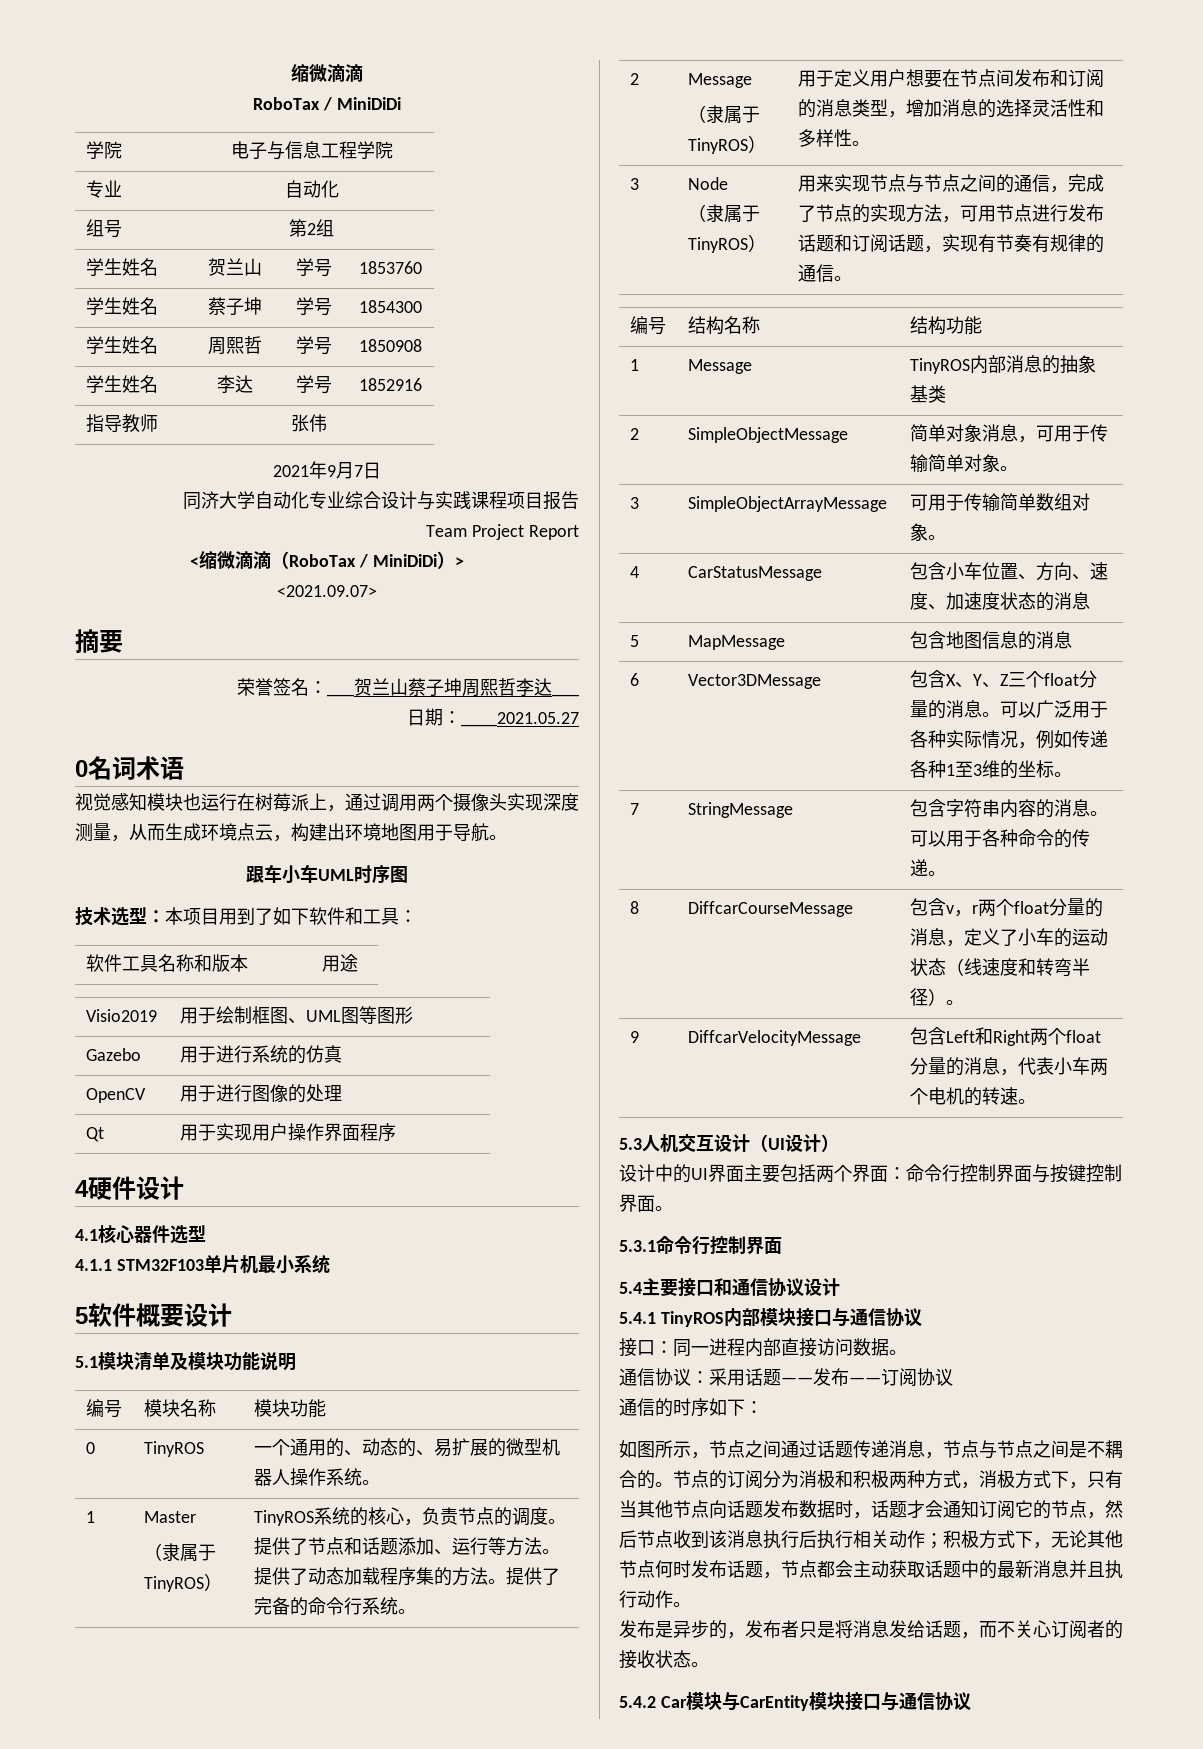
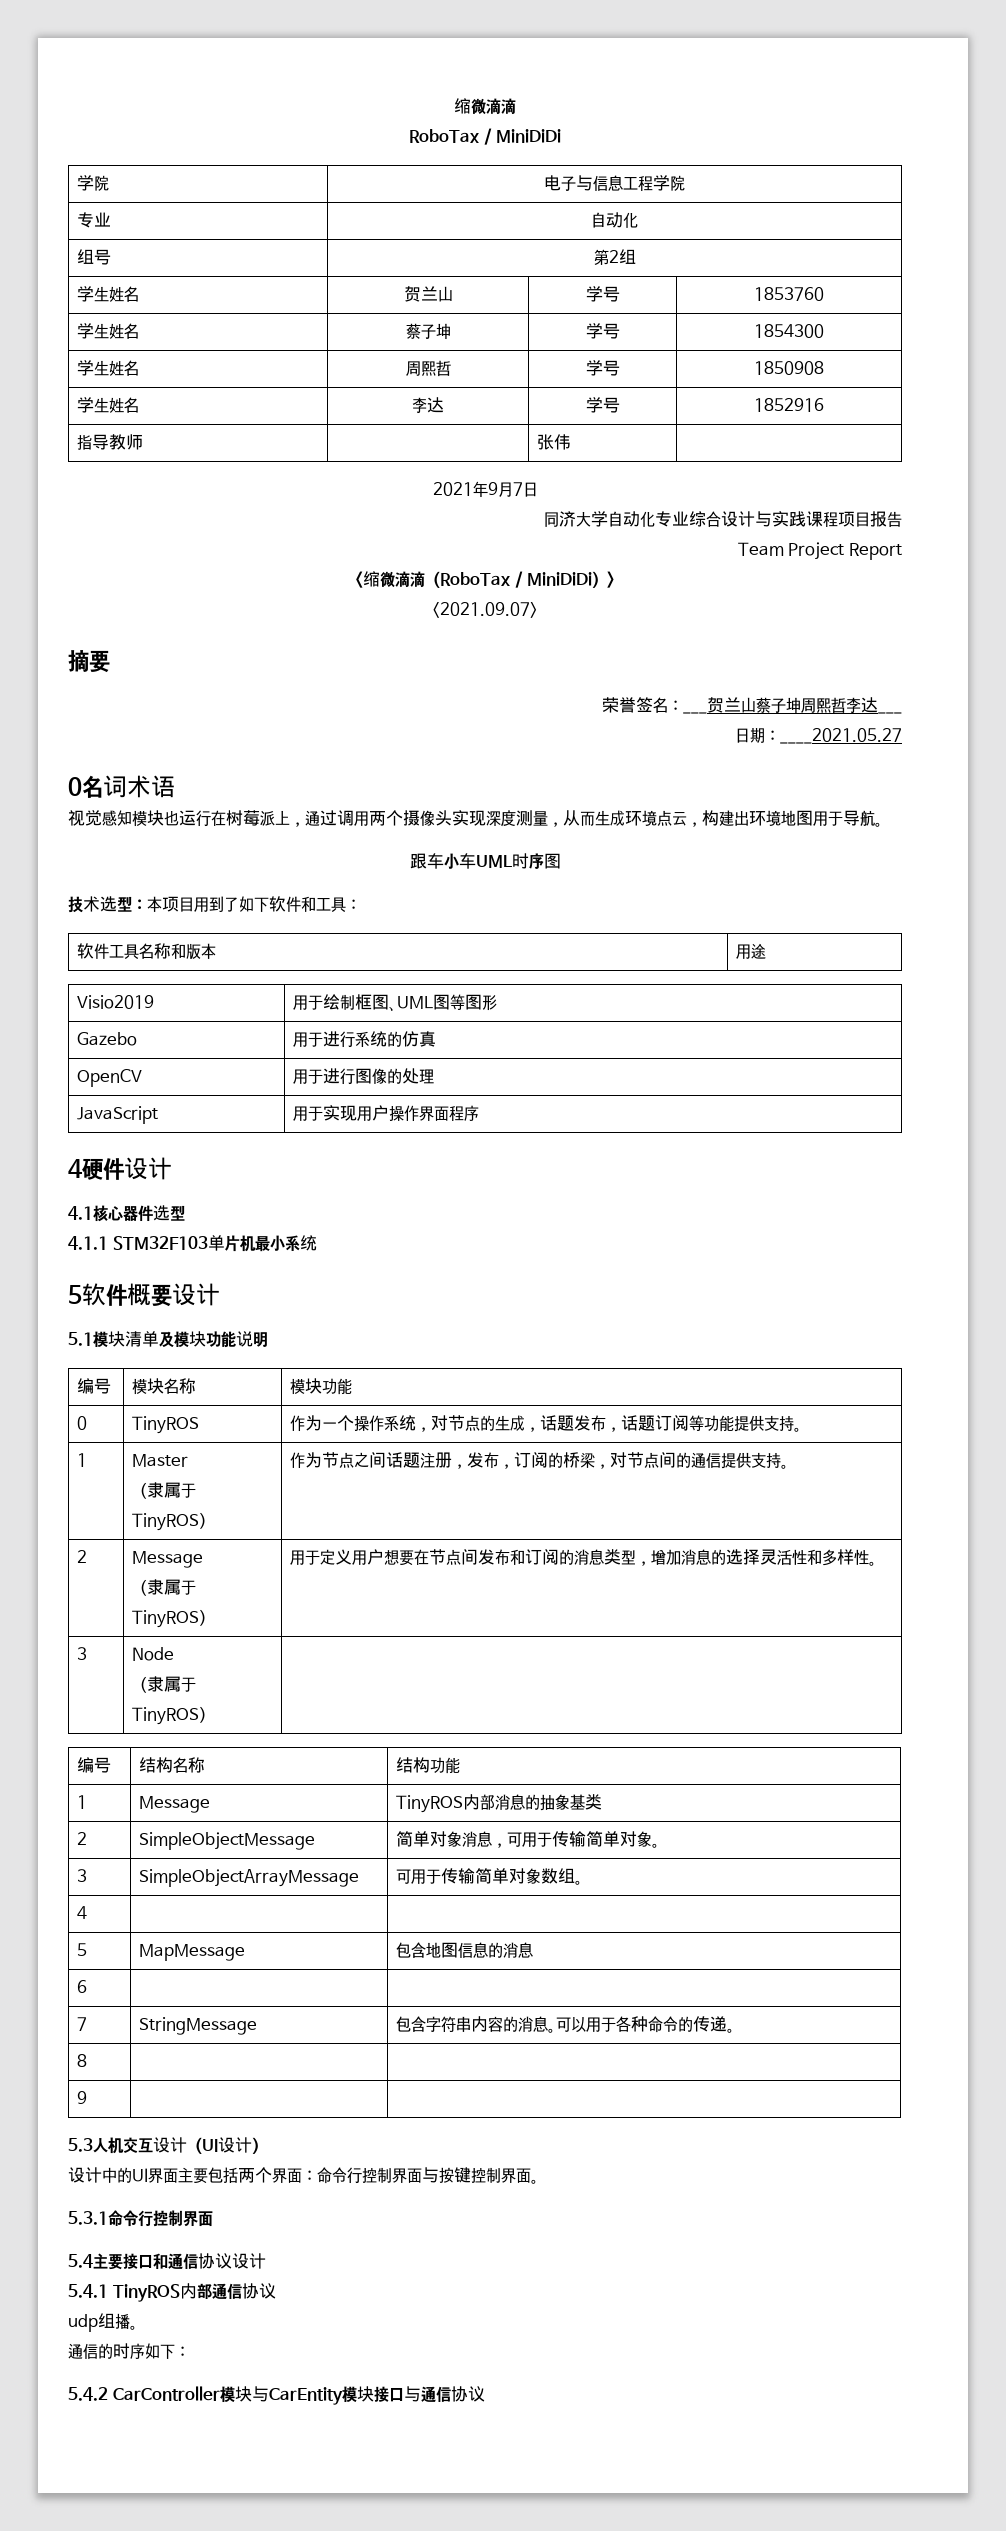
[86,1127,105,1142] Qt -> [76,1106,158,1124] JavaScript
[254,1438,561,1457] [254,1468,363,1486] 一个通用的、动态的、易扩展的微型机器人操作系统 -> [289,1415,794,1432] 作为一个操作系统，对节点的生成，话题发布，话题订阅等功能提供支持
[254,1507,567,1526] [254,1537,561,1556] [254,1567,561,1586] [254,1597,399,1616] TinyROS系统的核心，负责节点的调度。提供了节点和话题添加、运行等方法。提供了动态加载程序集的方法。提供了完备的命令行系统 -> [289,1452,781,1469] 作为节点之间话题注册，发布，订阅的桥梁，对节点间的通信提供支持
[798,174,1105,193] [798,204,1105,223] [798,234,1105,253] [798,264,853,282] 用来实现节点与节点之间的通信，完成了节点的实现方法，可用节点进行发布话题和订阅话题，实现有节奏有规律的通信。 -> (214, 1714) none
[1036,493,1091,511] [910,523,929,541] 数组对象 -> [508,1868,575,1884] 对象数组
[688,566,823,581] [910,562,1109,581] [910,592,1091,611] CarStatusMessage | 包含小车位置、方向、速度、加速度状态的消息 -> (87, 1912) |
[688,674,822,689] [910,670,1098,688] [910,700,1109,719] [910,730,1109,749] [910,760,1073,779] Vector3DMessage | 包含X、Y、Z三个float分量的消息。可以广泛用于各种实际情况，例如传递各种1至3维的坐标。 -> (87, 1986) |
[688,901,854,917] [910,898,1104,917] [910,928,1109,947] [910,958,1091,977] [910,988,965,1006] [630,1031,640,1043] [688,1030,862,1046] [910,1027,1102,1046] [910,1057,1109,1076] [910,1087,1037,1106] DiffcarCourseMessage | 包含v，r两个float分量的消息，定义了小车的运动状态（线速度和转弯半径）。 // 9 | DiffcarVelocityMessage | 包含Left和Right两个float分量的消息，代表小车两个电机的转速。 -> [76,2091,87,2104] | // 9 | |
[759,1308,850,1327] 模块接口与 -> (212, 2291) none
[619,1338,907,1357] [619,1368,953,1386] [619,1398,763,1417] [619,1440,1123,1459] [619,1470,1123,1489] [619,1500,1123,1519] [619,1530,1123,1549] [619,1560,1123,1579] [619,1590,691,1608] [619,1620,1123,1639] [619,1650,709,1669] 接口：同一进程内部直接访问数据。 // 通信协议：采用话题——发布——订阅协议 // 通信的时序如下： // 如图所示，节点之间通过话题传递消息，节点与节点之间是不耦合的。节点的订阅分为消极和积极两种方式，消极方式下，只有当其他节点向话题发布数据时，话题才会通知订阅它的节点，然后节点收到该消息执行后执行相关动作；积极方式下，无论其他节点何时发布话题，节点都会主动获取话题中的最新消息并且执行动作。 // 发布是异步的，发布者只是将消息发给话题，而不关心订阅者的接收状态。 -> [68,2313,138,2332] [68,2343,190,2359] udp组播。 // 通信的时序如下：
[660,1696,687,1708] Car -> [112,2386,220,2401] CarController

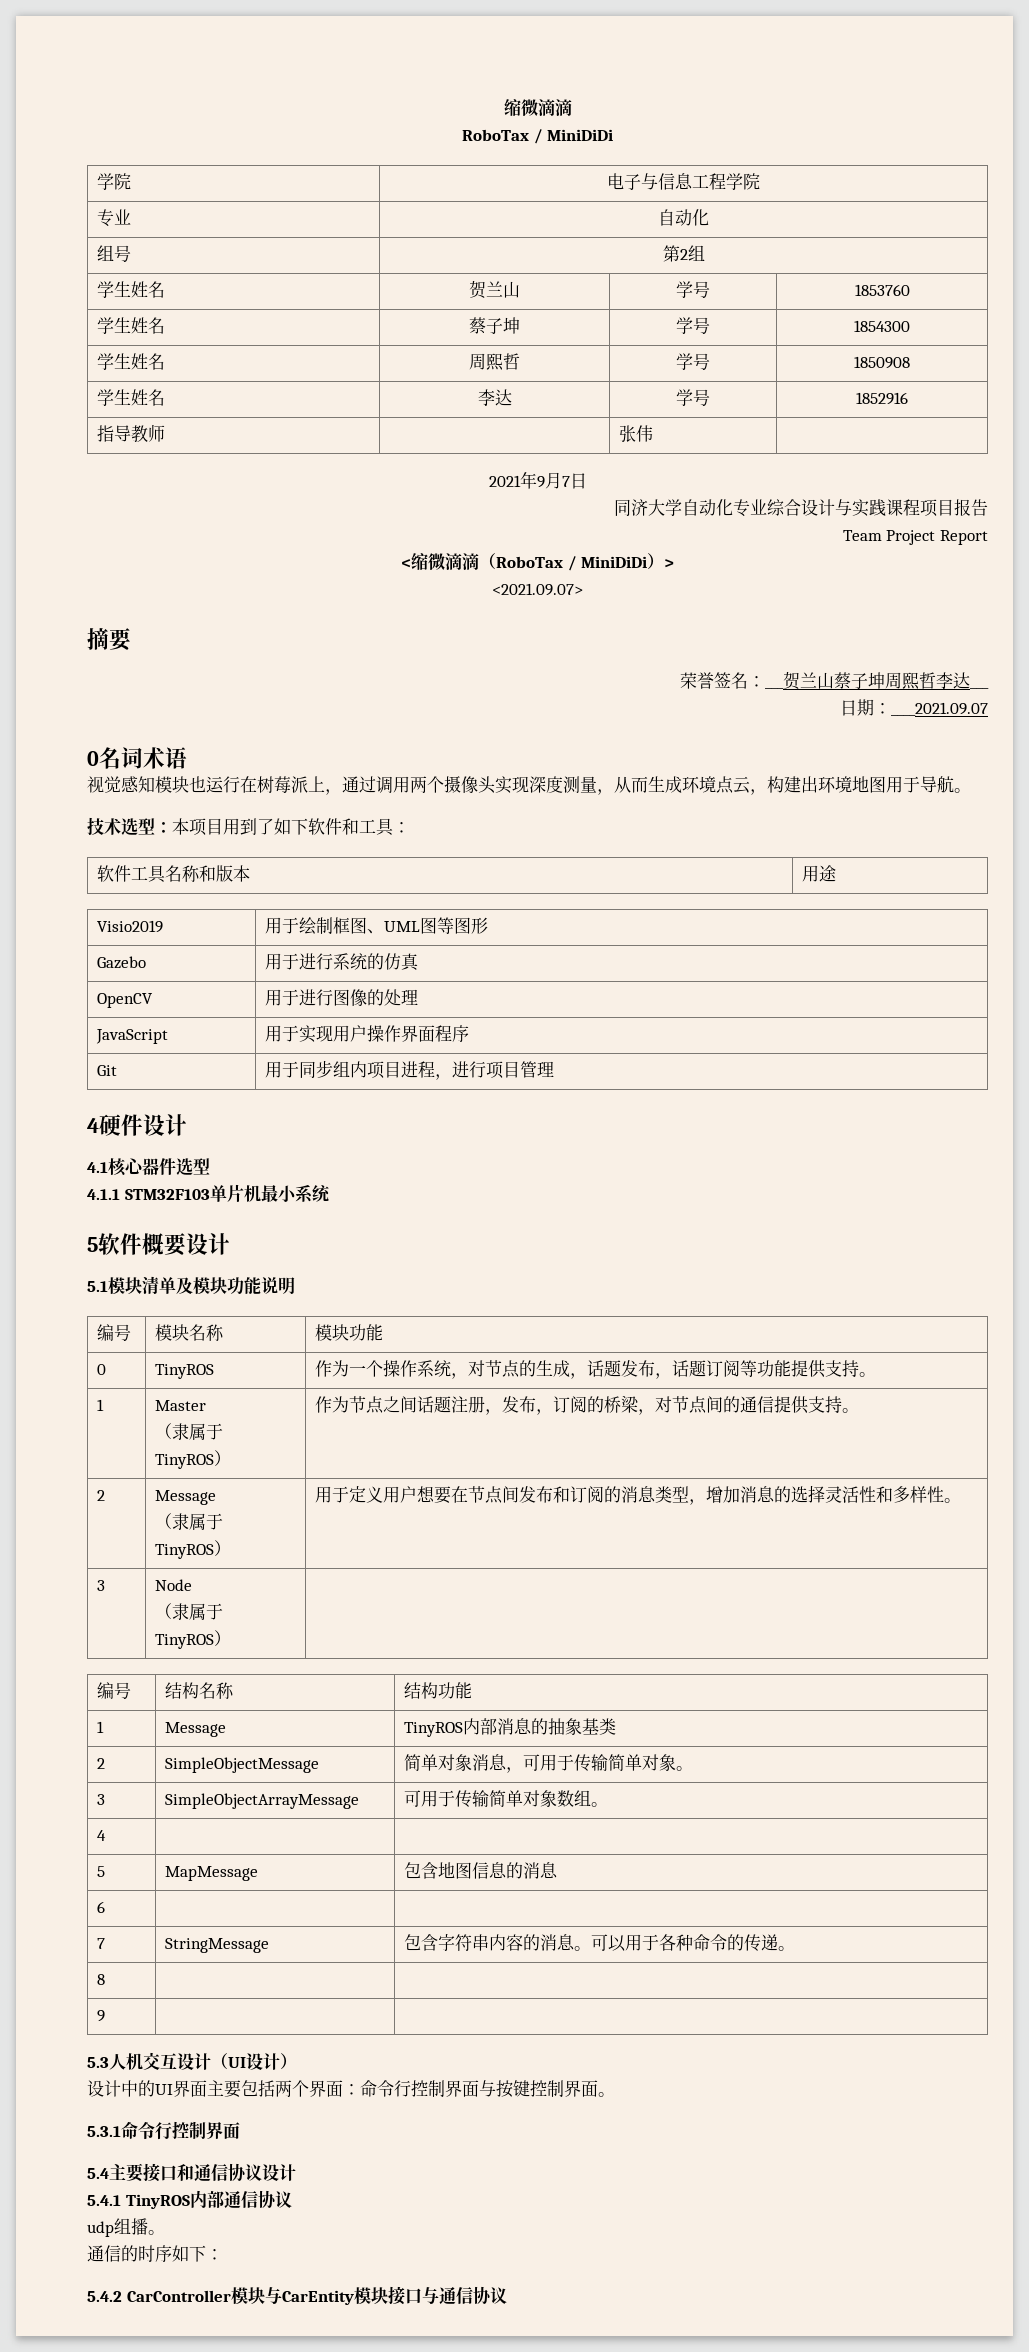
[780,728,902,744] ____2021.05.27 -> [891,702,988,716] ____2021.09.07
[409,853,561,869] // 跟车小车UML时序图 -> (971, 790) none
(479, 1113) none -> [97,1065,118,1076] [265,1060,555,1080] // Git | 用于同步组内项目进程，进行项目管理

